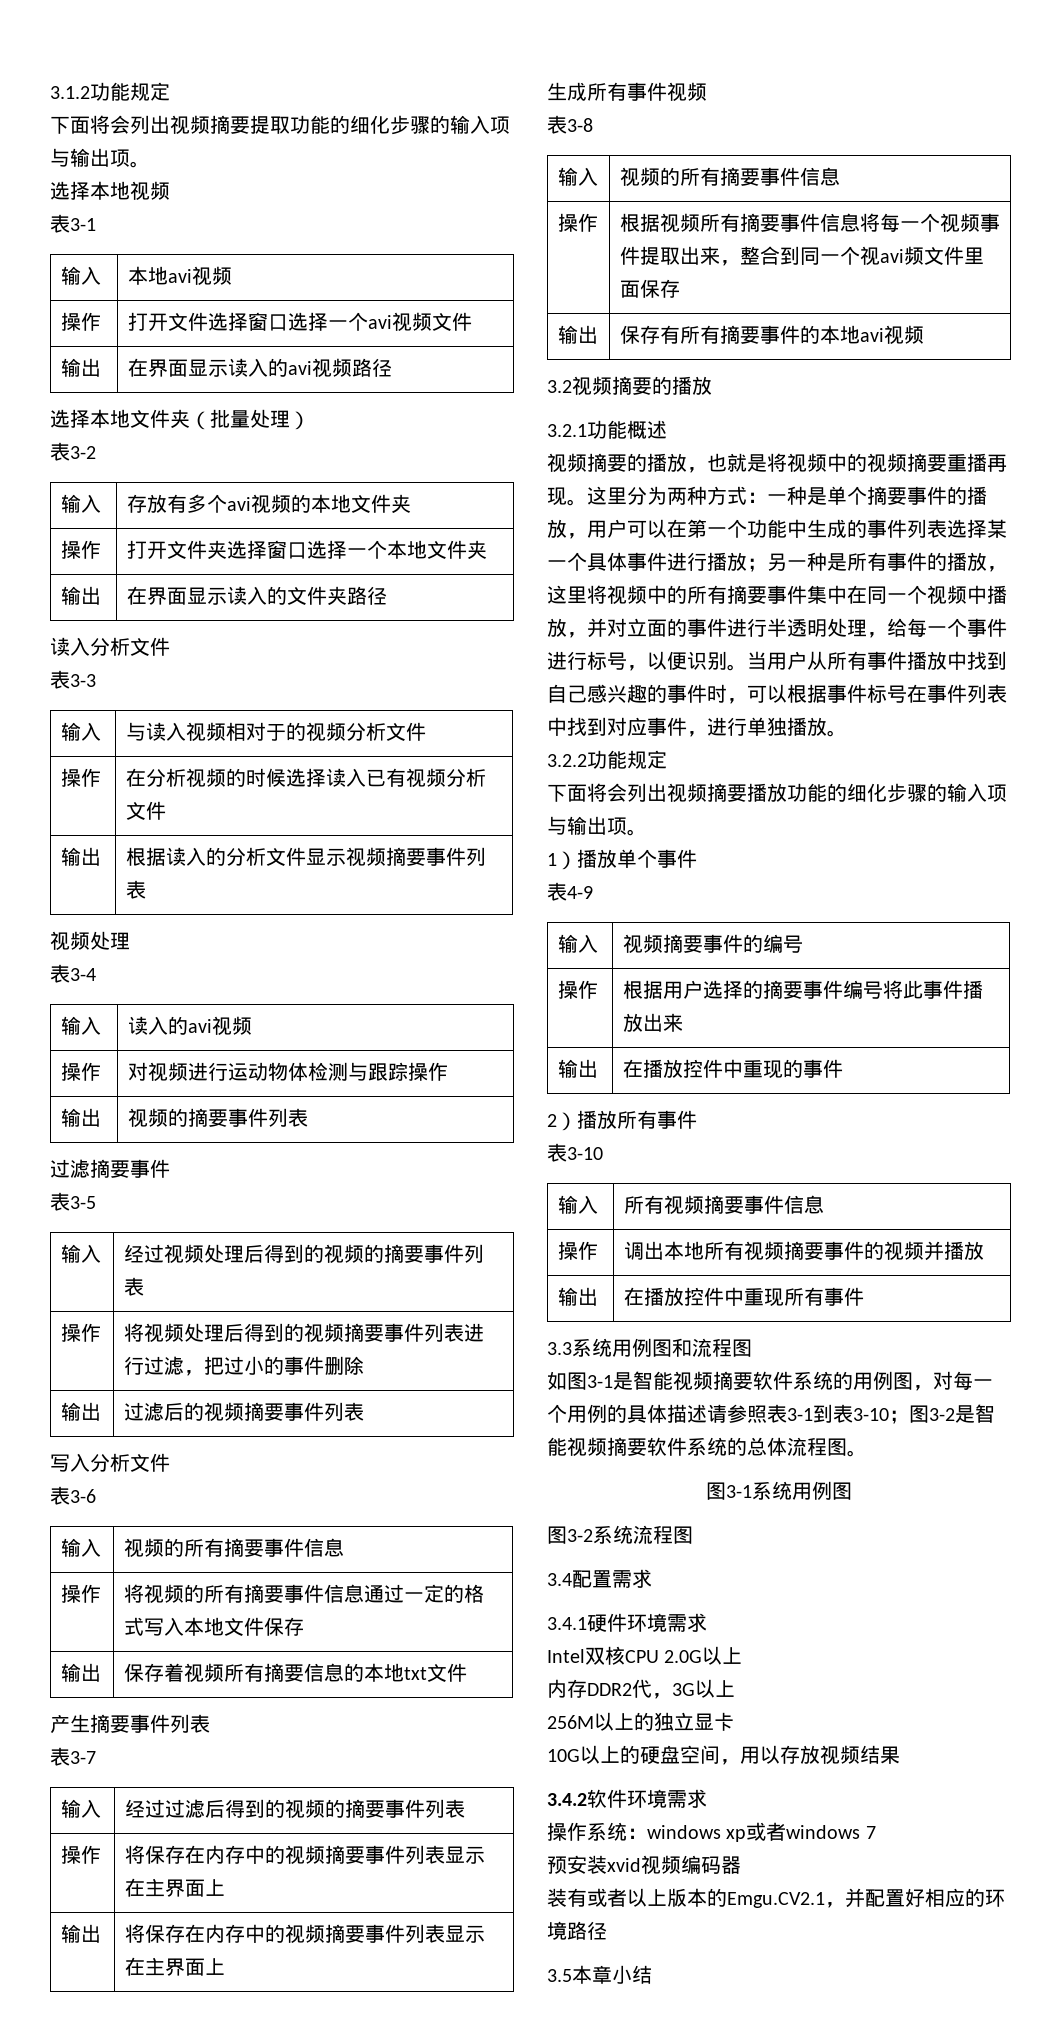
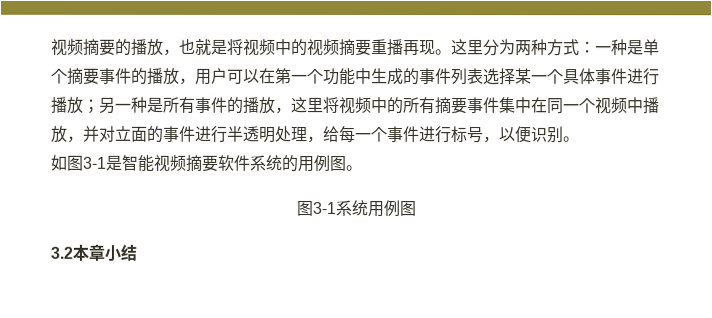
[50,82,170,101] [50,115,510,135] [50,148,150,168] [50,181,170,201] [50,214,96,233] [60,266,101,285] [127,266,232,286] [60,312,101,331] [127,312,472,332] [60,358,101,377] [127,358,392,378] [50,409,310,430] [50,442,96,461] [60,494,101,513] [126,494,411,514] [60,540,101,559] [126,540,487,560] [60,586,101,605] [126,586,387,606] [50,637,170,656] [50,670,96,689] [60,722,101,741] [125,722,426,742] [60,768,101,787] [125,768,486,788] [125,801,166,820] [60,847,101,866] [125,847,486,867] [125,880,146,899] [50,931,130,951] [50,964,96,983] [60,1016,101,1035] [127,1016,252,1036] [60,1062,101,1081] [127,1062,448,1082] [60,1108,101,1127] [127,1108,308,1128] [50,1159,170,1178] [50,1192,96,1211] [60,1244,101,1263] [123,1244,484,1264] [123,1277,144,1296] [60,1323,101,1342] [123,1323,484,1343] [123,1356,364,1376] [60,1402,101,1421] [123,1402,364,1422] [50,1453,170,1472] [50,1486,96,1505] [60,1538,101,1557] [123,1538,344,1558] [60,1584,101,1603] [123,1584,484,1604] [123,1617,304,1636] [60,1663,101,1682] [123,1663,467,1683] [50,1714,210,1733] [50,1747,96,1766] [60,1799,101,1818] [124,1799,465,1819] [60,1845,101,1864] [124,1845,485,1865] [124,1878,225,1897] [60,1924,101,1943] [124,1924,485,1944] [124,1957,225,1976] [547,82,707,102] [547,115,593,134] [557,167,598,186] [619,167,840,187] [557,213,598,232] [619,213,1000,233] [619,246,984,266] [619,279,680,298] [557,325,598,344] [619,325,924,345] [547,376,712,396] [547,420,667,439] 3.1.2功能规定 // 下面将会列出视频摘要提取功能的细化步骤的输入项与输出项。 // 选择本地视频 // 表3-1 // 输入 | 本地avi视频 // 操作 | 打开文件选择窗口选择一个avi视频文件 // 输出 | 在界面显示读入的avi视频路径 // 选择本地文件夹（批量处理） // 表3-2 // 输入 | 存放有多个avi视频的本地文件夹 // 操作 | 打开文件夹选择窗口选择一个本地文件夹 // 输出 | 在界面显示读入的文件夹路径 // 读入分析文件 // 表3-3 // 输入 | 与读入视频相对于的视频分析文件 // 操作 | 在分析视频的时候选择读入已有视频分析文件 // 输出 | 根据读入的分析文件显示视频摘要事件列表 // 视频处理 // 表3-4 // 输入 | 读入的avi视频 // 操作 | 对视频进行运动物体检测与跟踪操作 // 输出 | 视频的摘要事件列表 // 过滤摘要事件 // 表3-5 // 输入 | 经过视频处理后得到的视频的摘要事件列表 // 操作 | 将视频处理后得到的视频摘要事件列表进行过滤，把过小的事件删除 // 输出 | 过滤后的视频摘要事件列表 // 写入分析文件 // 表3-6 // 输入 | 视频的所有摘要事件信息 // 操作 | 将视频的所有摘要事件信息通过一定的格式写入本地文件保存 // 输出 | 保存着视频所有摘要信息的本地txt文件 // 产生摘要事件列表 // 表3-7 // 输入 | 经过过滤后得到的视频的摘要事件列表 // 操作 | 将保存在内存中的视频摘要事件列表显示在主界面上 // 输出 | 将保存在内存中的视频摘要事件列表显示在主界面上 // 生成所有事件视频 // 表3-8 // 输入 | 视频的所有摘要事件信息 // 操作 | 根据视频所有摘要事件信息将每一个视频事件提取出来，整合到同一个视avi频文件里面保存 // 输出 | 保存有所有摘要事件的本地avi视频 // 3.2视频摘要的播放 // 3.2.1功能概述 // -> (51, 47) none
[747,651,1007,670] [547,684,1007,704] [547,717,847,737] [547,750,667,769] [547,783,1007,803] [547,816,647,836] [547,849,697,870] [547,882,593,901] [557,934,598,953] [622,934,803,954] [557,980,598,999] [622,980,983,999] [622,1013,683,1032] [557,1059,598,1078] [622,1059,843,1079] [547,1110,697,1131] [547,1143,603,1162] [557,1195,598,1214] [623,1195,824,1215] [557,1241,598,1260] [623,1241,984,1261] [557,1287,598,1306] [623,1287,864,1307] [547,1338,752,1357] 当用户从所有事件播放中找到自己感兴趣的事件时，可以根据事件标号在事件列表中找到对应事件，进行单独播放。 // 3.2.2功能规定 // 下面将会列出视频摘要播放功能的细化步骤的输入项与输出项。 // 1）播放单个事件 // 表4-9 // 输入 | 视频摘要事件的编号 // 操作 | 根据用户选择的摘要事件编号将此事件播放出来 // 输出 | 在播放控件中重现的事件 // 2）播放所有事件 // 表3-10 // 输入 | 所有视频摘要事件信息 // 操作 | 调出本地所有视频摘要事件的视频并播放 // 输出 | 在播放控件中重现所有事件 // 3.3系统用例图和流程图 -> (580, 139) none
[913,1371,993,1391] [547,1404,995,1424] [547,1437,847,1457] ，对每一个用例的具体描述请参照表3-1到表3-10；图3-2是智能视频摘要软件系统的总体流程图 -> (347, 163) none
[547,1525,693,1544] [547,1569,652,1588] [547,1613,707,1633] [547,1646,743,1665] [547,1679,735,1699] [547,1712,734,1731] [547,1745,900,1765] [547,1789,707,1808] [547,1822,876,1842] [547,1855,741,1875] [547,1888,1005,1908] [547,1921,607,1940] [547,1969,572,1982] 图3-2系统流程图 // 3.4配置需求 // 3.4.1硬件环境需求 // Intel双核CPU 2.0G以上 // 内存DDR2代，3G以上 // 256M以上的独立显卡 // 10G以上的硬盘空间，用以存放视频结果 // 3.4.2软件环境需求 // 操作系统：windows xp或者windows 7 // 预安装xvid视频编码器 // 装有或者以上版本的Emgu.CV2.1，并配置好相应的环境路径 // 3.5 -> [50,246,73,259] 3.2

